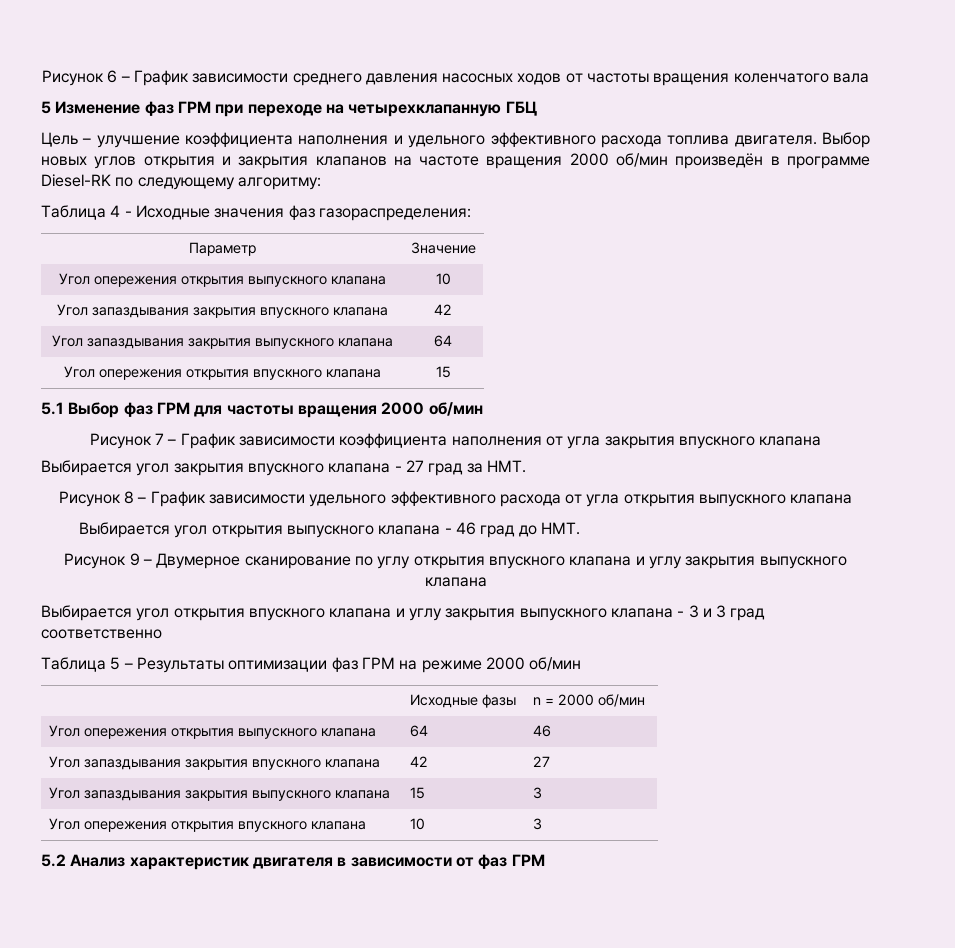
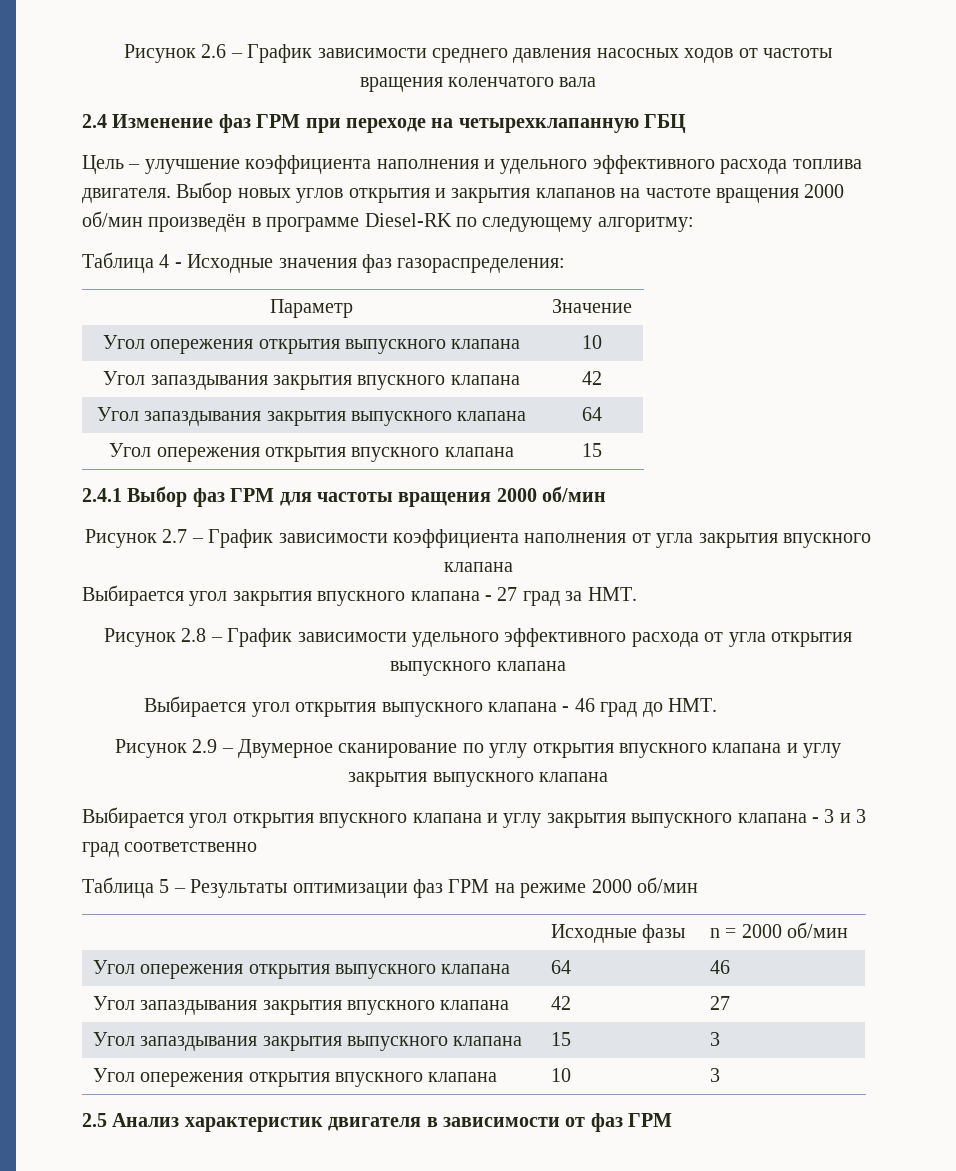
[41,70,118,86] Рисунок 6 -> [124,44,227,63] Рисунок 2.6
[41,101,51,114] 5 -> [82,114,107,128] 2.4
[41,402,64,415] 5.1 -> [82,488,122,502] 2.4.1
[155,433,165,445] 7 -> [162,529,188,543] 2.7
[123,491,134,504] 8 -> [181,628,207,642] 2.8
[129,553,140,566] 9 -> [192,739,218,753] 2.9
[41,854,66,867] 5.2 -> [82,1113,107,1127] 2.5

